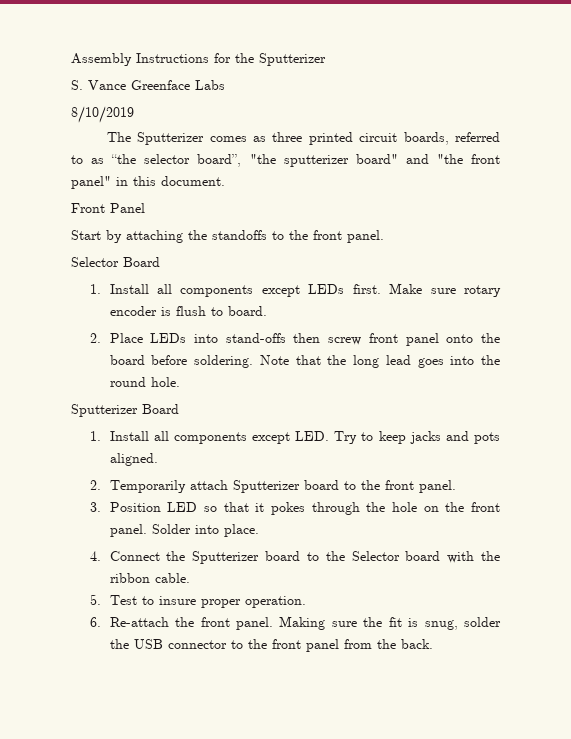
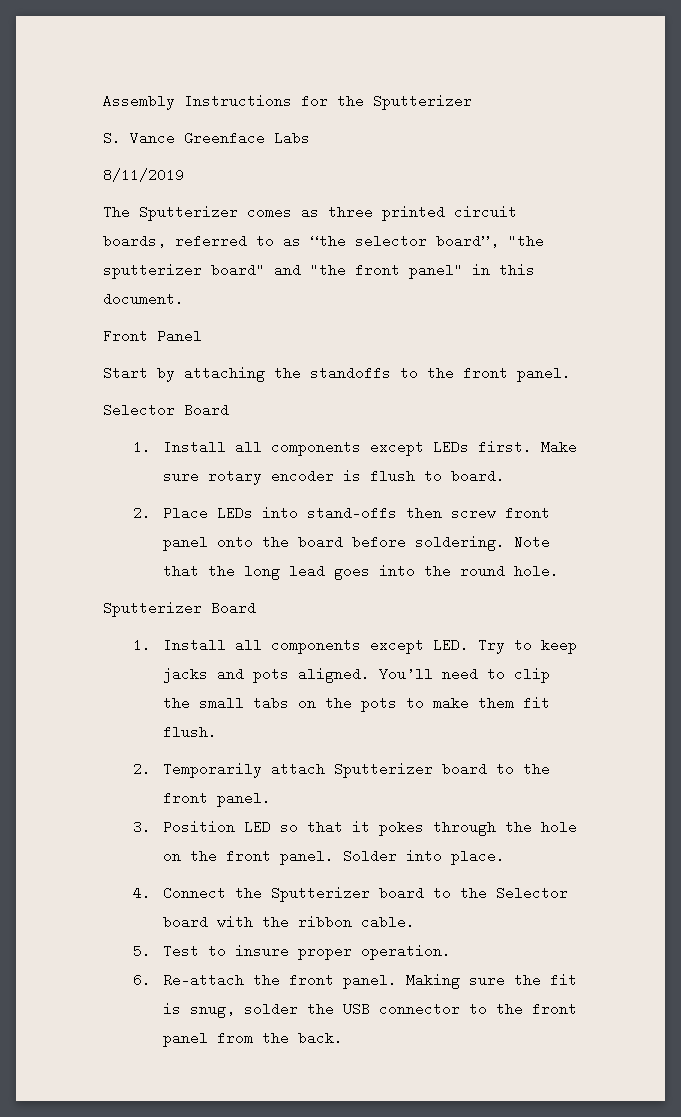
[71,106,134,123] 8/10/2019 -> [103,168,184,182] 8/11/2019
(158, 459) none -> [379,667,551,683] [163,696,551,712] [163,725,218,739] You’ll need to clip the small tabs on the pots to make them fit flush.

